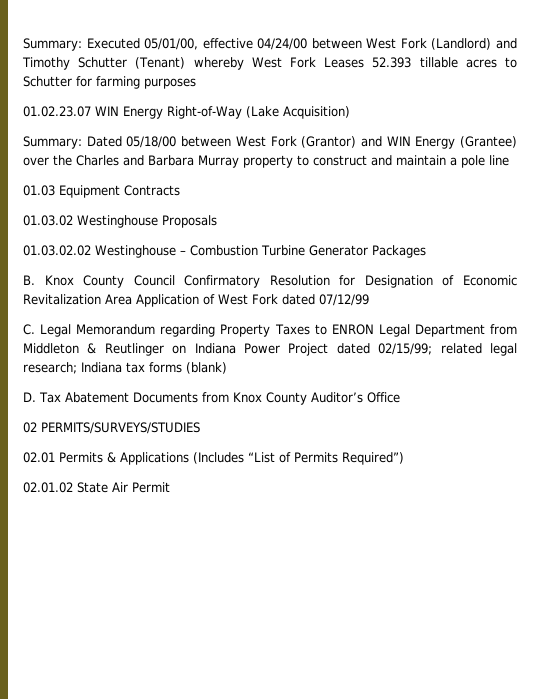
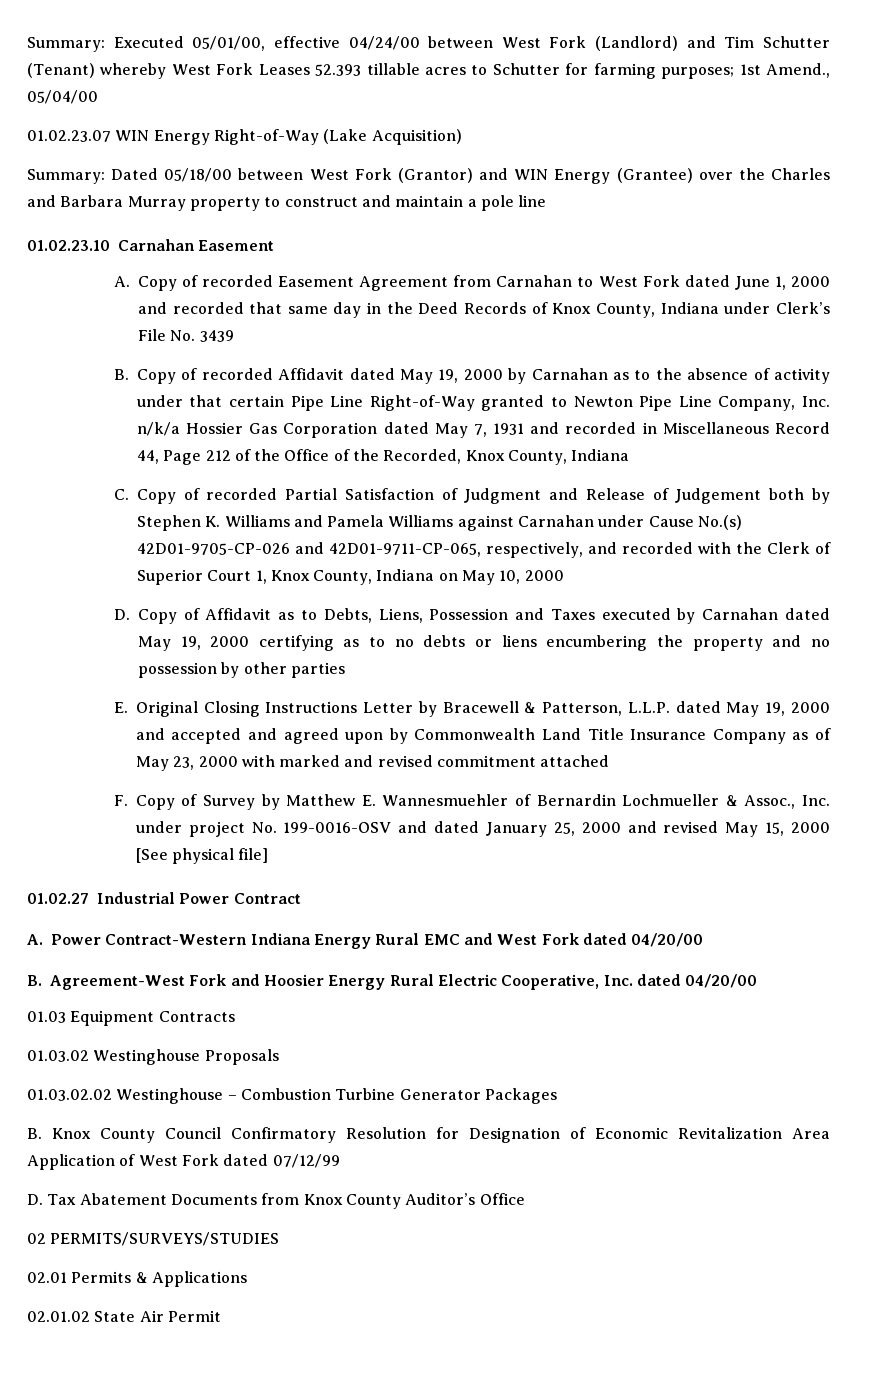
[22,57,70,70] Timothy -> [724,36,755,48] Tim
[144,78,196,89] purposes -> [661,63,830,79] [27,90,98,104] purposes; 1st Amend., 05/04/00
(509, 160) none -> [27,239,275,251] [113,275,831,291] [137,302,830,318] [137,329,234,342] [113,368,831,384] [136,395,830,411] [136,422,830,438] [136,449,630,465] [113,488,830,504] [136,515,743,531] [136,542,832,558] [136,569,564,585] [113,608,831,624] [137,635,830,651] [137,662,345,678] [113,701,830,717] [135,728,831,744] [135,755,610,771] [113,794,831,810] [135,821,830,837] [135,848,269,864] [27,892,301,904] [27,933,704,949] [27,974,758,990] // 01.02.23.10 Carnahan Easement // A. Copy of recorded Easement Agreement from Carnahan to West Fork dated June 1, 2000 and recorded that same day in the Deed Records of Knox County, Indiana under Clerk’s File No. 3439 // B. Copy of recorded Affidavit dated May 19, 2000 by Carnahan as to the absence of activity under that certain Pipe Line Right-of-Way granted to Newton Pipe Line Company, Inc. n/k/a Hossier Gas Corporation dated May 7, 1931 and recorded in Miscellaneous Record 44, Page 212 of the Office of the Recorded, Knox County, Indiana // C. Copy of recorded Partial Satisfaction of Judgment and Release of Judgement both by Stephen K. Williams and Pamela Williams against Carnahan under Cause No.(s) 42D01-9705-CP-026 and 42D01-9711-CP-065, respectively, and recorded with the Clerk of Superior Court 1, Knox County, Indiana on May 10, 2000 // D. Copy of Affidavit as to Debts, Liens, Possession and Taxes executed by Carnahan dated May 19, 2000 certifying as to no debts or liens encumbering the property and no possession by other parties // E. Original Closing Instructions Letter by Bracewell & Patterson, L.L.P. dated May 19, 2000 and accepted and agreed upon by Commonwealth Land Title Insurance Company as of May 23, 2000 with marked and revised commitment attached // F. Copy of Survey by Matthew E. Wannesmuehler of Bernardin Lochmueller & Assoc., Inc. under project No. 199-0016-OSV and dated January 25, 2000 and revised May 15, 2000 [See physical file] // 01.02.27 Industrial Power Contract // A. Power Contract-Western Indiana Energy Rural EMC and West Fork dated 04/20/00 // B. Agreement-West Fork and Hoosier Energy Rural Electric Cooperative, Inc. dated 04/20/00
[23,324,517,337] [23,343,517,356] [23,362,227,374] // C. Legal Memorandum regarding Property Taxes to ENRON Legal Department from Middleton & Reutlinger on Indiana Power Project dated 02/15/99; related legal research; Indiana tax forms (blank) -> (340, 1161) none
[193,452,404,465] (Includes “List of Permits Required”) -> (247, 1279) none

